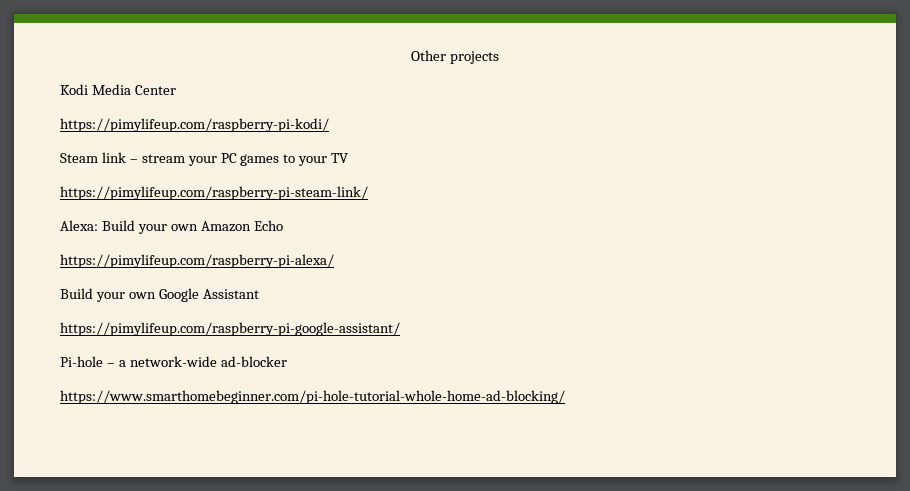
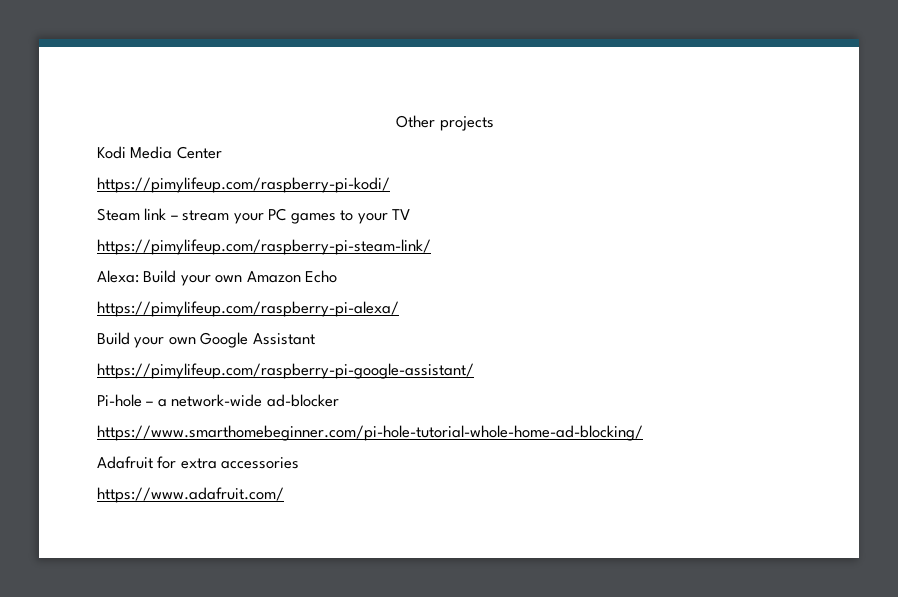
(565, 397) none -> [97,456,300,469] [97,487,284,503] // Adafruit for extra accessories // https://www.adafruit.com/

